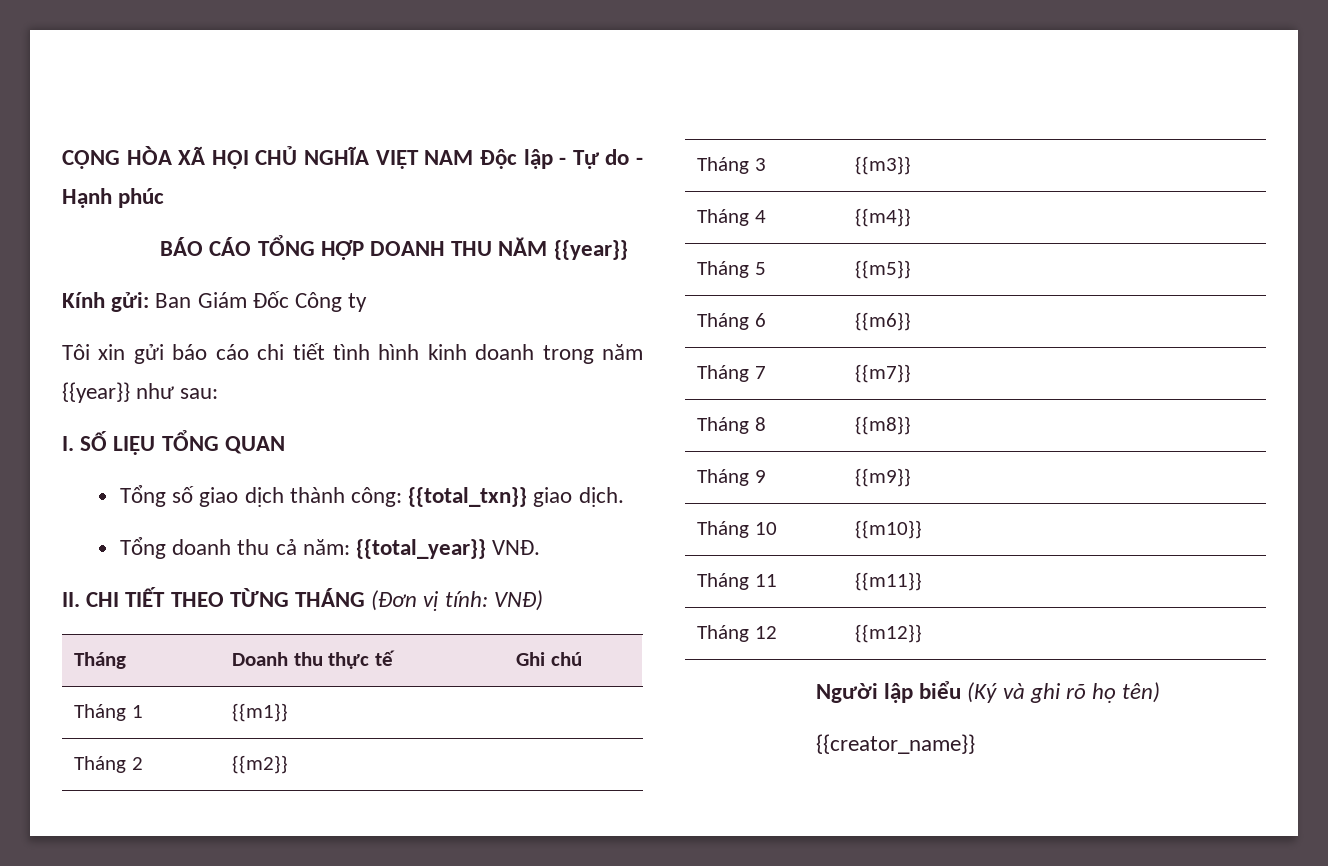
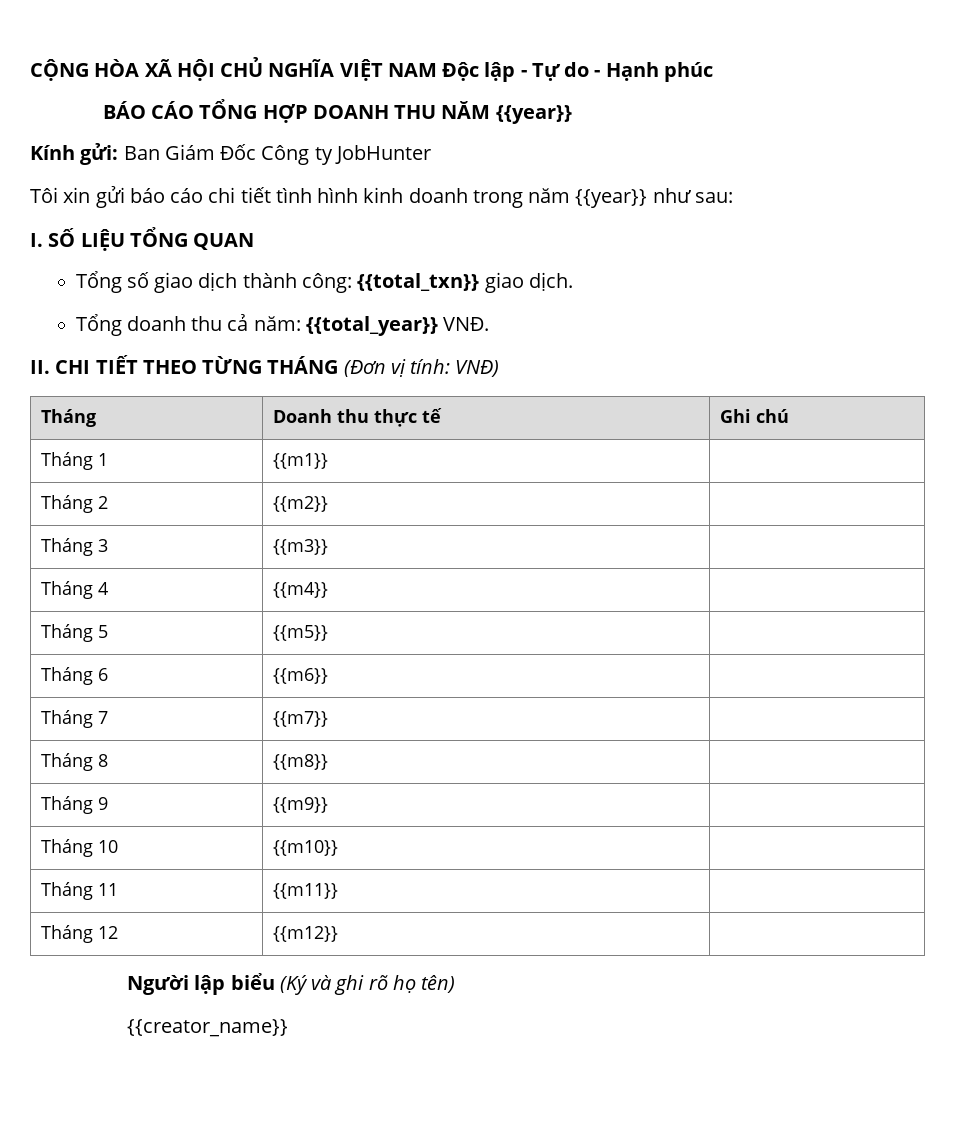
(368, 302) none -> [334,145,431,164] JobHunter

